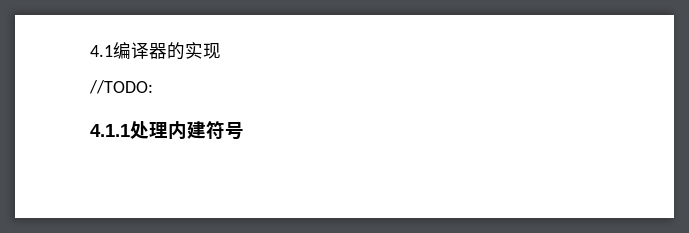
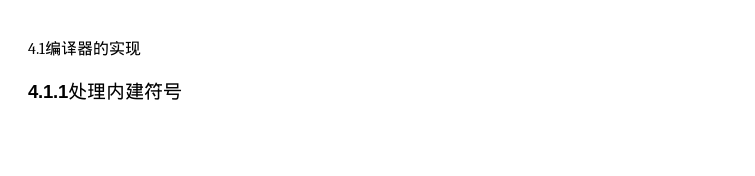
[89,80,153,94] // //TODO: -> (141, 48) none

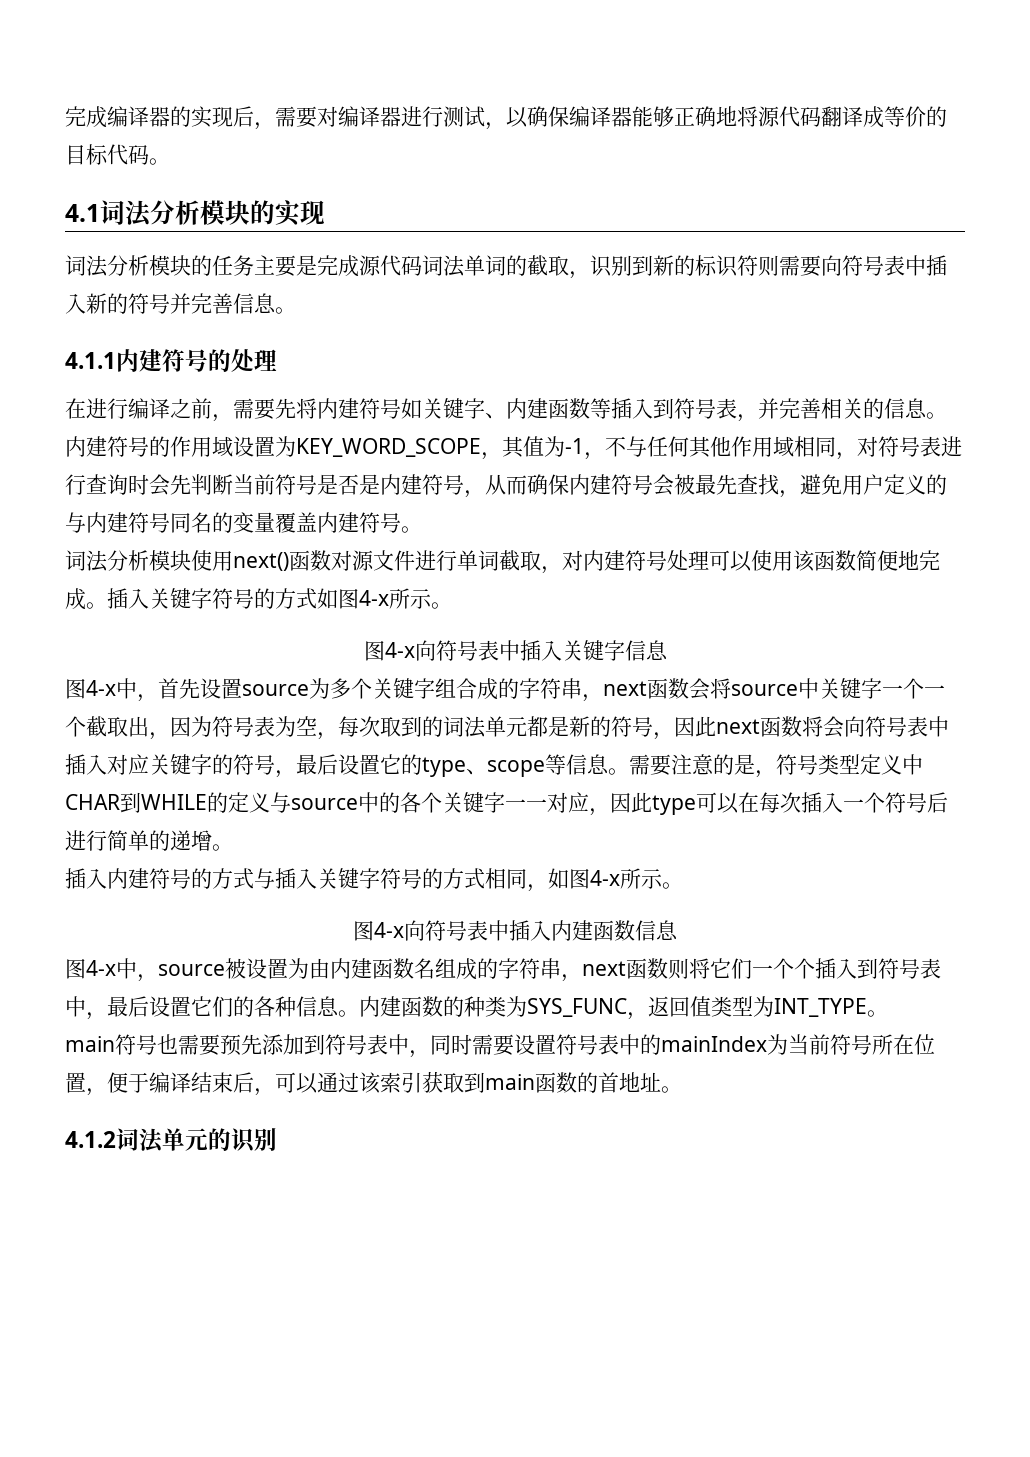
[28,42,45,54] 4.1 -> [65,106,107,128] 完成
(141, 48) none -> [233,106,947,130] [65,144,170,165] [65,200,325,227] [65,255,947,279] [65,293,296,314] 后，需要对编译器进行测试，以确保编译器能够正确地将源代码翻译成等价的目标代码。 // 4.1词法分析模块的实现 // 词法分析模块的任务主要是完成源代码词法单词的截取，识别到新的标识符则需要向符号表中插入新的符号并完善信息。
[68,82,182,100] 处理内建符号 -> [116,349,277,372] [65,398,947,422] [65,436,962,460] [65,474,947,498] [65,512,422,533] [65,550,940,574] [65,588,452,610] [363,640,668,661] [65,678,945,702] [65,716,949,740] [65,754,923,778] [65,792,948,816] [65,830,233,851] [65,868,683,892] [353,920,678,941] [65,958,941,982] [65,996,888,1020] [65,1034,935,1058] [65,1071,682,1096] [65,1128,277,1153] 内建符号的处理 // 在进行编译之前，需要先将内建符号如关键字、内建函数等插入到符号表，并完善相关的信息。内建符号的作用域设置为KEY_WORD_SCOPE，其值为-1，不与任何其他作用域相同，对符号表进行查询时会先判断当前符号是否是内建符号，从而确保内建符号会被最先查找，避免用户定义的与内建符号同名的变量覆盖内建符号。 // 词法分析模块使用next()函数对源文件进行单词截取，对内建符号处理可以使用该函数简便地完成。插入关键字符号的方式如图4-x所示。 // 图4-x向符号表中插入关键字信息 // 图4-x中，首先设置source为多个关键字组合成的字符串，next函数会将source中关键字一个一个截取出，因为符号表为空，每次取到的词法单元都是新的符号，因此next函数将会向符号表中插入对应关键字的符号，最后设置它的type、scope等信息。需要注意的是，符号类型定义中CHAR到WHILE的定义与source中的各个关键字一一对应，因此type可以在每次插入一个符号后进行简单的递增。 // 插入内建符号的方式与插入关键字符号的方式相同，如图4-x所示。 // 图4-x向符号表中插入内建函数信息 // 图4-x中，source被设置为由内建函数名组成的字符串，next函数则将它们一个个插入到符号表中，最后设置它们的各种信息。内建函数的种类为SYS_FUNC，返回值类型为INT_TYPE。 // main符号也需要预先添加到符号表中，同时需要设置符号表中的mainIndex为当前符号所在位置，便于编译结束后，可以通过该索引获取到main函数的首地址。 // 4.1.2词法单元的识别

